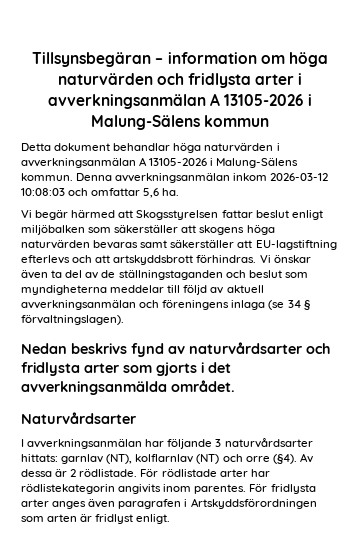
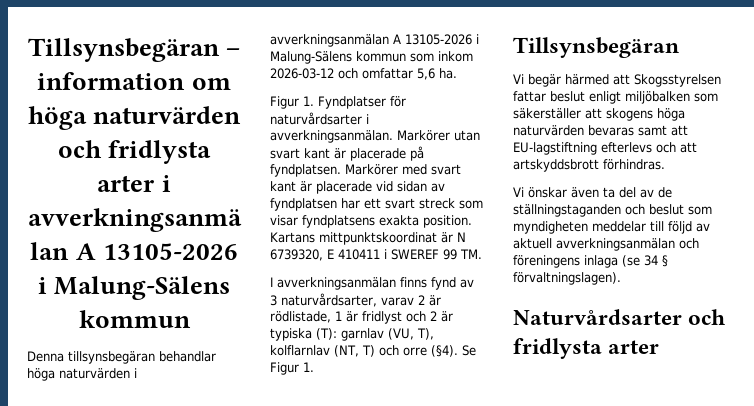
[21,143,111,151] Detta dokument -> [27,351,155,364] Denna tillsynsbegäran
[21,173,231,183] kommun. Denna avverkningsanmälan -> [356,51,434,62] kommun som
[21,188,65,196] 10:08:03 -> (334, 73) none
(180, 192) none -> [270,96,406,109] [270,112,369,125] [270,130,480,143] [270,146,424,161] [270,164,461,177] [270,181,445,194] [270,198,483,211] [270,215,472,228] [270,232,466,245] [270,249,482,261] [270,277,474,290] [270,293,441,307] [270,311,453,324] [270,328,434,341] [270,345,476,357] [270,362,314,375] [513,37,679,58] // Figur 1. Fyndplatser för naturvårdsarter i avverkningsanmälan. Markörer utan svart kant är placerade på fyndplatsen. Markörer med svart kant är placerade vid sidan av fyndplatsen har ett svart streck som visar fyndplatsens exakta position. Kartans mittpunktskoordinat är N 6739320, E 410411 i SWEREF 99 TM. // I avverkningsanmälan finns fynd av 3 naturvårdsarter, varav 2 är rödlistade, 1 är fridlyst och 2 är typiska (T): garnlav (VU, T), kolflarnlav (NT, T) och orre (§4). Se Figur 1. // Tillsynsbegäran
[170,240,235,248] säkerställer -> (667, 130) none
(257, 259) none -> (665, 164) //
[21,285,107,295] myndigheterna -> [513,221,588,234] myndigheten
[21,342,331,357] [21,362,231,376] [21,380,235,395] [21,412,136,424] [21,438,313,449] [21,453,313,464] [21,469,270,477] [21,484,316,494] [21,498,317,509] [21,514,171,524] Nedan beskrivs fynd av naturvårdsarter och fridlysta arter som gjorts i det avverkningsanmälda området. // Naturvårdsarter // I avverkningsanmälan har följande 3 naturvårdsarter hittats: garnlav (NT), kolflarnlav (NT) och orre (§4). Av dessa är 2 rödlistade. För rödlistade arter har rödlistekategorin angivits inom parentes. För fridlysta arter anges även paragrafen i Artskyddsförordningen som arten är fridlyst enligt. -> [513,309,727,325] [513,338,660,359] Naturvårdsarter och fridlysta arter

